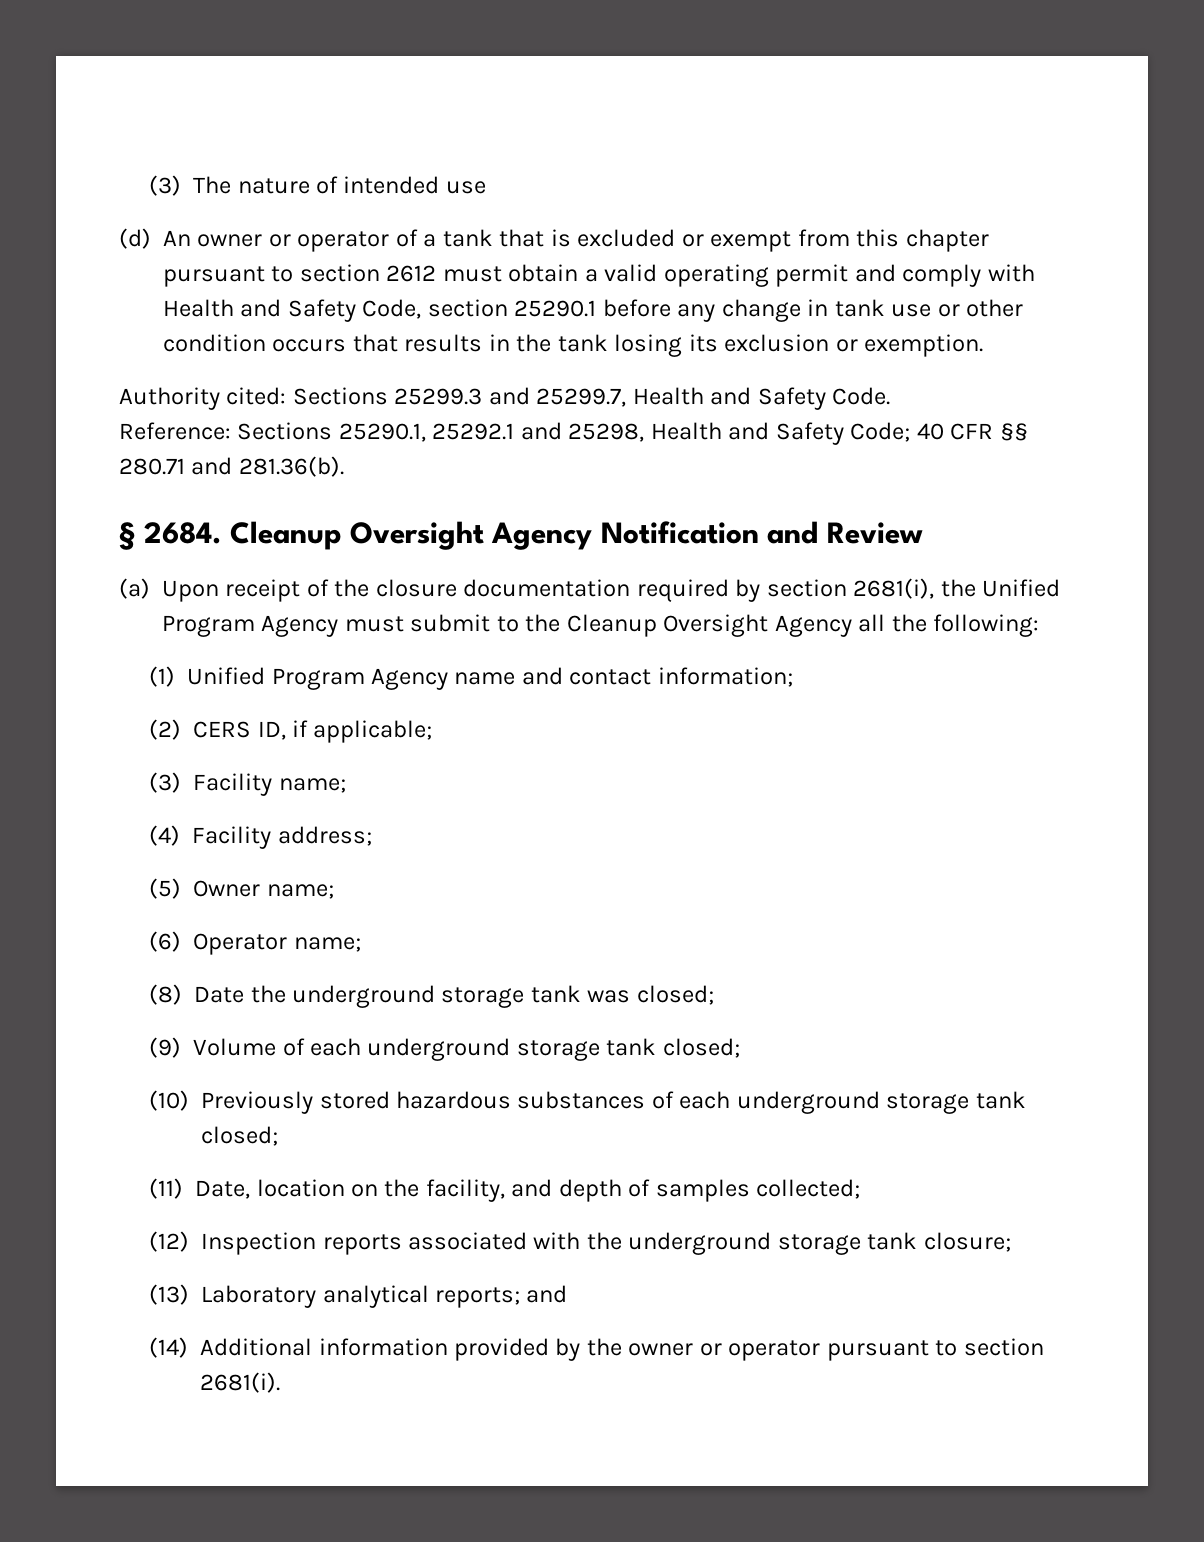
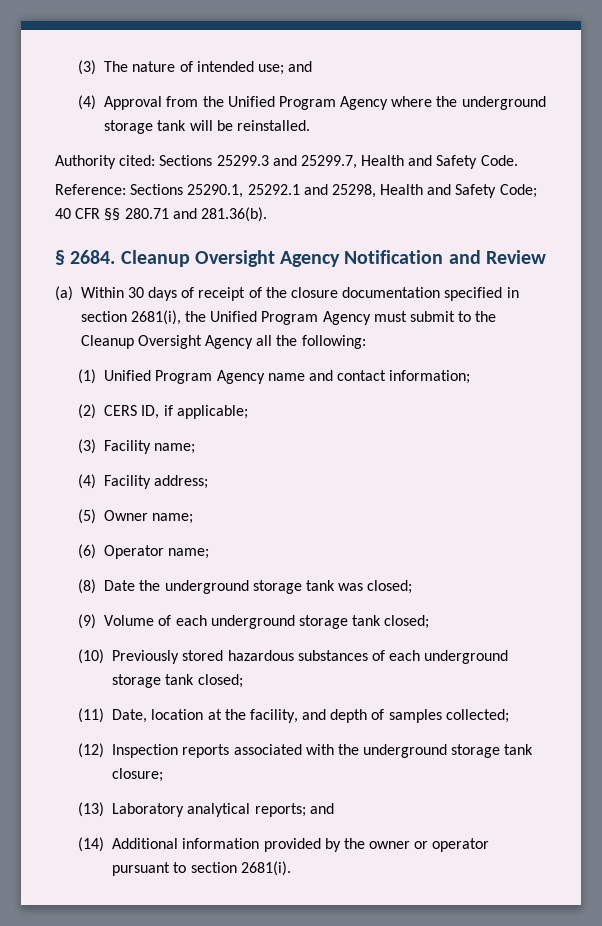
[445,181,486,194] [119,228,989,252] [163,264,1035,287] [163,299,1024,322] [163,334,984,357] use // (d) An owner or operator of a tank that is excluded or exempt from this chapter pursuant to section 2612 must obtain a valid operating permit and comply with Health and Safety Code, section 25290.1 before any change in tank use or other condition occurs that results in the tank losing its exclusion or exemption. -> [257,61,313,75] [78,95,546,110] [104,120,310,134] use; and // (4) Approval from the Unified Program Agency where the underground storage tank will be reinstalled.
[162,580,219,602] Upon -> [80,287,195,301] Within 30 days of
[636,579,761,602] required by -> [444,287,519,301] specified in
[350,1184,378,1197] on -> [207,709,222,720] at

